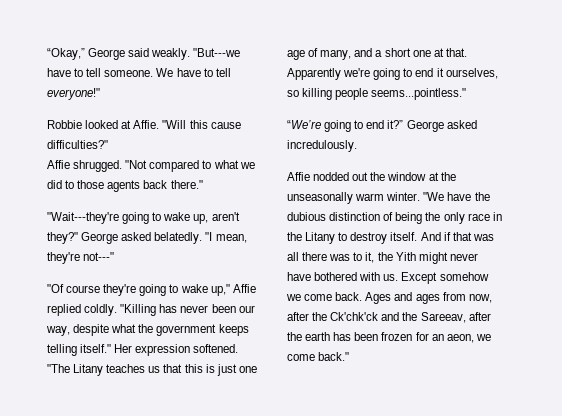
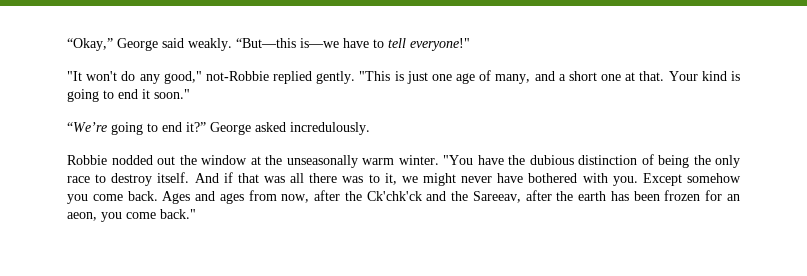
[193,48,241,57] [47,68,231,77] [47,88,100,100] [47,120,241,129] [47,140,108,149] [47,160,255,172] [47,180,203,192] [47,212,240,224] [47,232,247,244] [47,252,115,264] [47,284,256,296] [47,304,255,316] [46,324,249,336] [47,344,239,356] [47,364,203,376] "But---we have to tell someone. We have to tell everyone!" // Robbie looked at Affie. "Will this cause difficulties?" // Affie shrugged. "Not compared to what we did to those agents back there." // "Wait---they're going to wake up, aren't they?" George asked belatedly. "I mean, they're not---" // "Of course they're going to wake up," Affie replied coldly. "Killing has never been our way, despite what the government keeps telling itself." Her expression softened. "The Litany teaches us that this -> [236,38,470,51] [67,71,391,84] “But—this is—we have to tell everyone!" // "It won't do any good," not-Robbie replied gently. "This
[287,68,371,80] Apparently we're -> [668,71,740,81] Your kind is
[445,68,498,79] [287,88,467,100] ourselves, so killing people seems...pointless." -> [154,89,190,99] soon."
[287,172,310,181] Affie -> [67,155,107,165] Robbie
[423,192,445,201] "We -> [443,155,473,165] "You
[492,212,502,221] [287,232,336,244] in the Litany -> (90, 179) none
[377,252,416,261] the Yith -> [401,176,418,183] we
[383,274,399,281] us. -> [612,176,638,186] you.
[286,294,301,301] we -> [67,194,88,204] you
[475,334,491,341] we -> [101,212,122,222] you

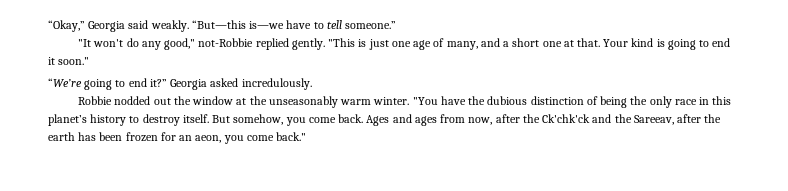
[117,38,158,51] George -> [88,21,126,32] Georgia
[410,38,470,51] everyone!" -> [345,21,397,29] someone.”
[210,122,251,135] George -> [170,79,208,90] Georgia
[286,155,358,168] unseasonally -> [268,96,338,108] unseasonably
[95,172,741,186] to destroy itself. And if that was all there was to it, we might never have bothered with you. Except somehow -> [698,96,732,105] [48,114,284,126] in this planet’s history to destroy itself. But somehow,

